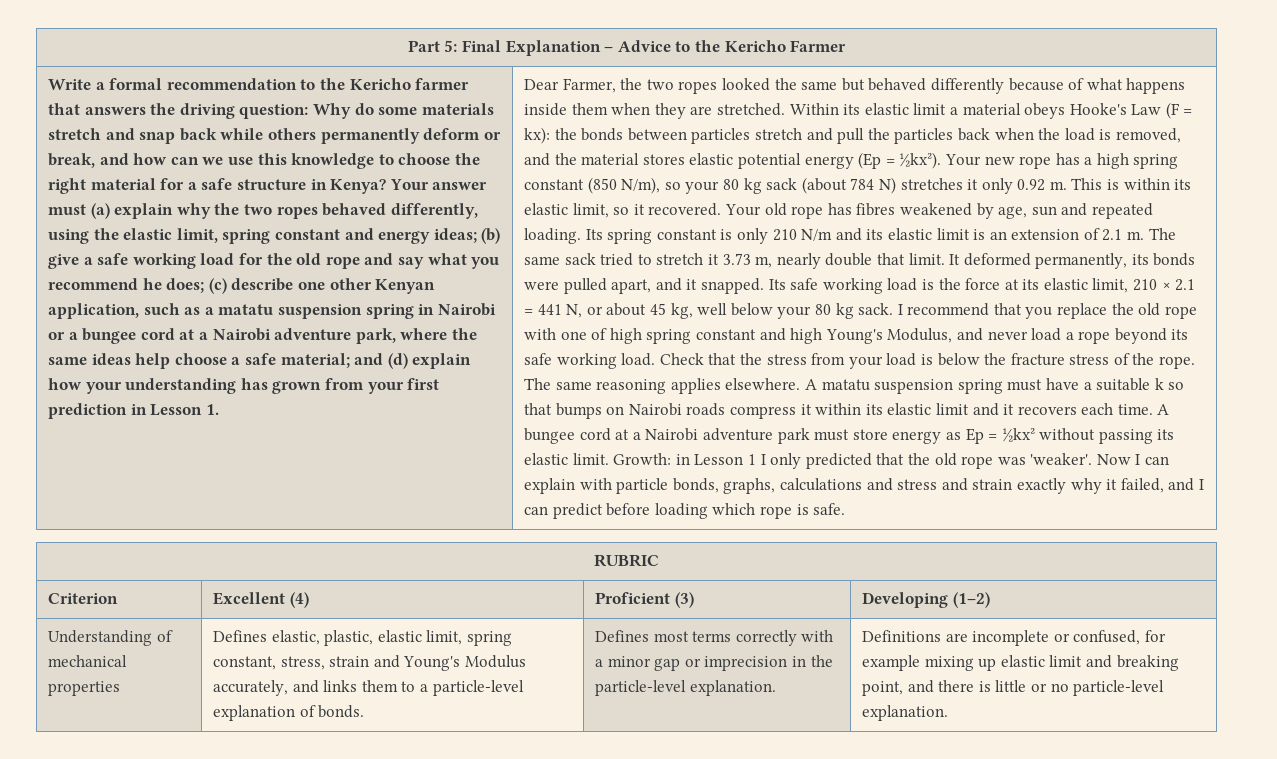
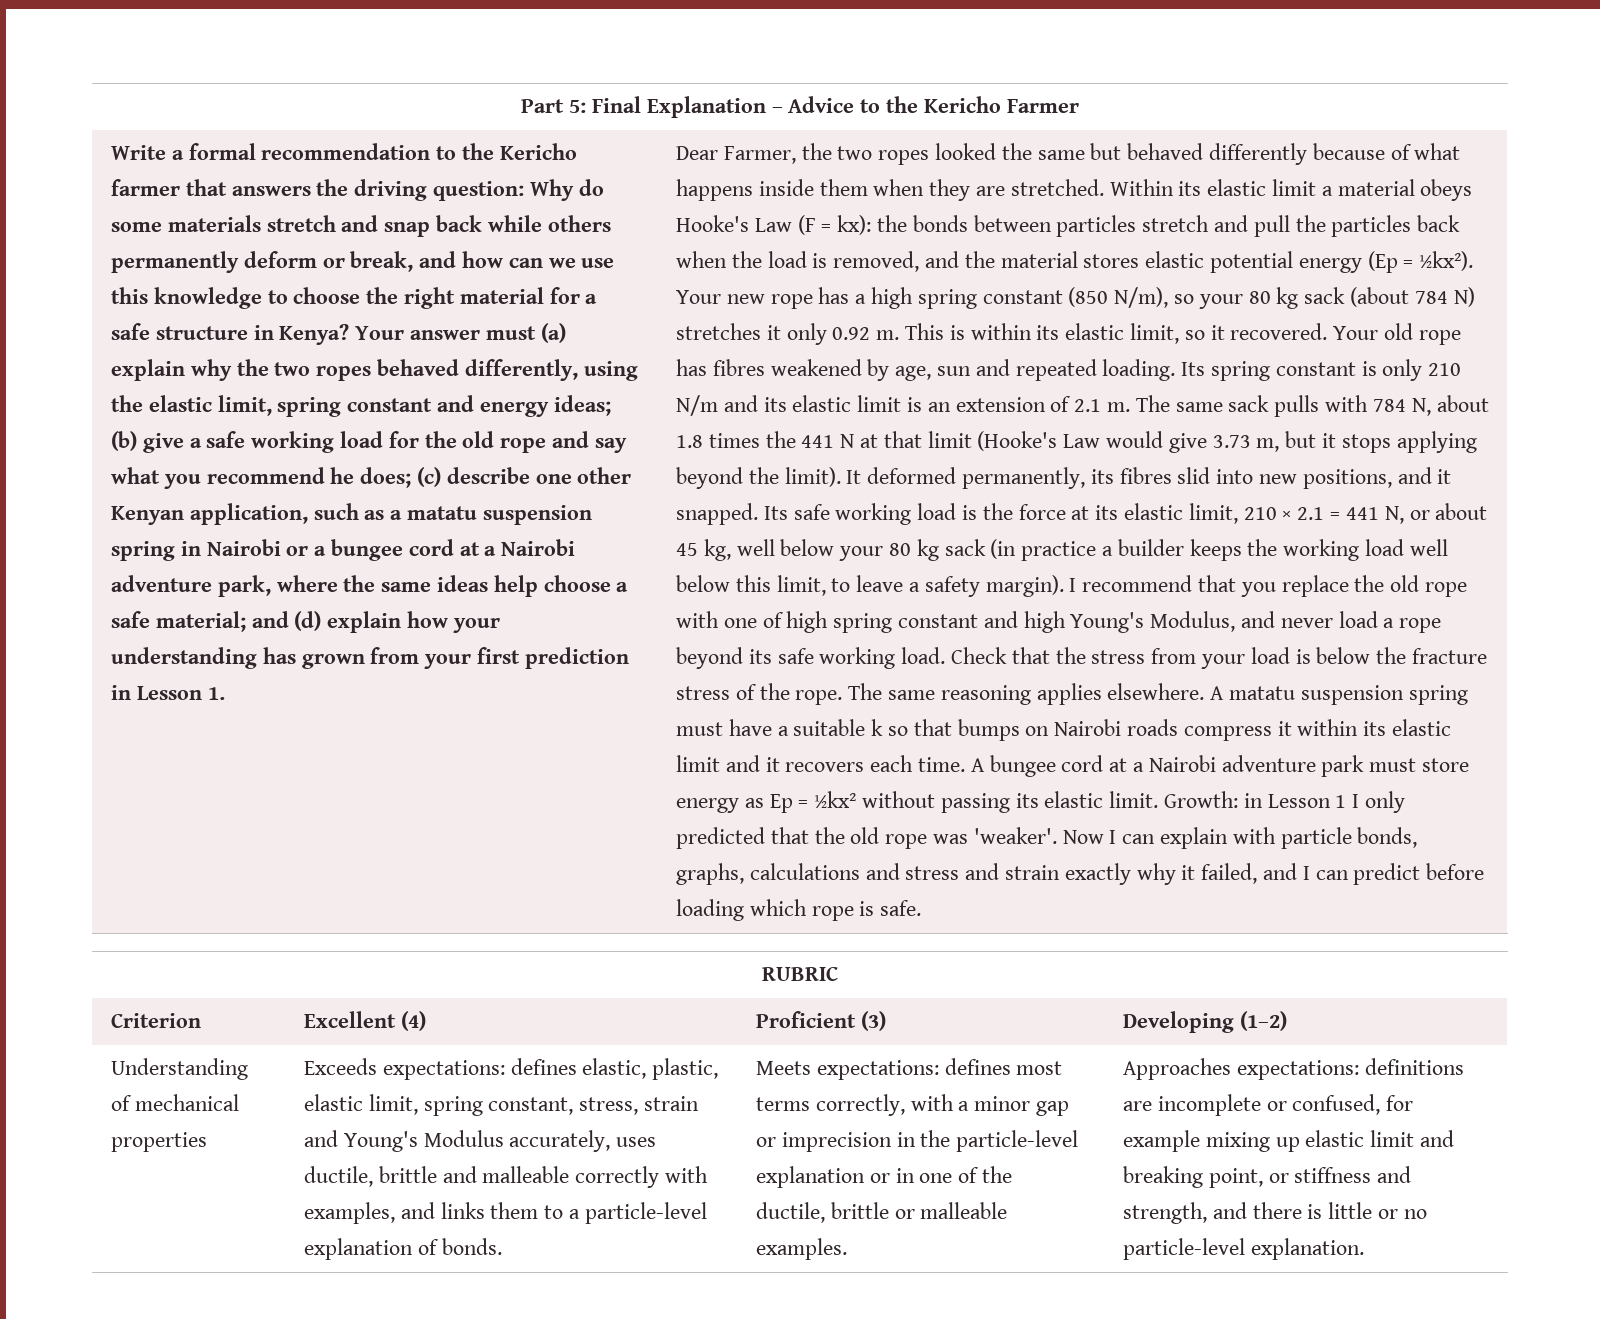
[600,253,1196,269] [524,278,652,294] tried to stretch it 3.73 m, nearly double that limit. It deformed permanently, its bonds were pulled apart, -> [1274,395,1489,417] [676,431,1477,453] [676,467,1392,489] pulls with 784 N, about 1.8 times the 441 N at that limit (Hooke's Law would give 3.73 m, but it stops applying beyond the limit). It deformed permanently, its fibres slid into new positions,
[858,303,894,315] sack. -> [944,539,1448,561] [676,575,1064,597] sack (in practice a builder keeps the working load well below this limit, to leave a safety margin).
[213,630,268,642] Defines -> [304,1058,577,1080] Exceeds expectations: defines
(289, 688) none -> [616,1137,657,1147] [304,1166,709,1188] [304,1202,396,1224] uses ductile, brittle and malleable correctly with examples,
[595,630,650,642] Defines -> [756,1058,1011,1080] Meets expectations: defines
[735,630,797,646] correctly -> [815,1094,905,1116] correctly,
[689,680,776,696] [862,630,942,642] explanation. | Definitions -> [756,1166,1013,1188] [756,1202,1008,1223] [756,1238,848,1260] [1123,1058,1464,1080] explanation or in one of the ductile, brittle or malleable examples. | Approaches expectations: definitions
(904, 688) none -> [1268,1166,1412,1183] [1123,1202,1208,1224] or stiffness and strength,

